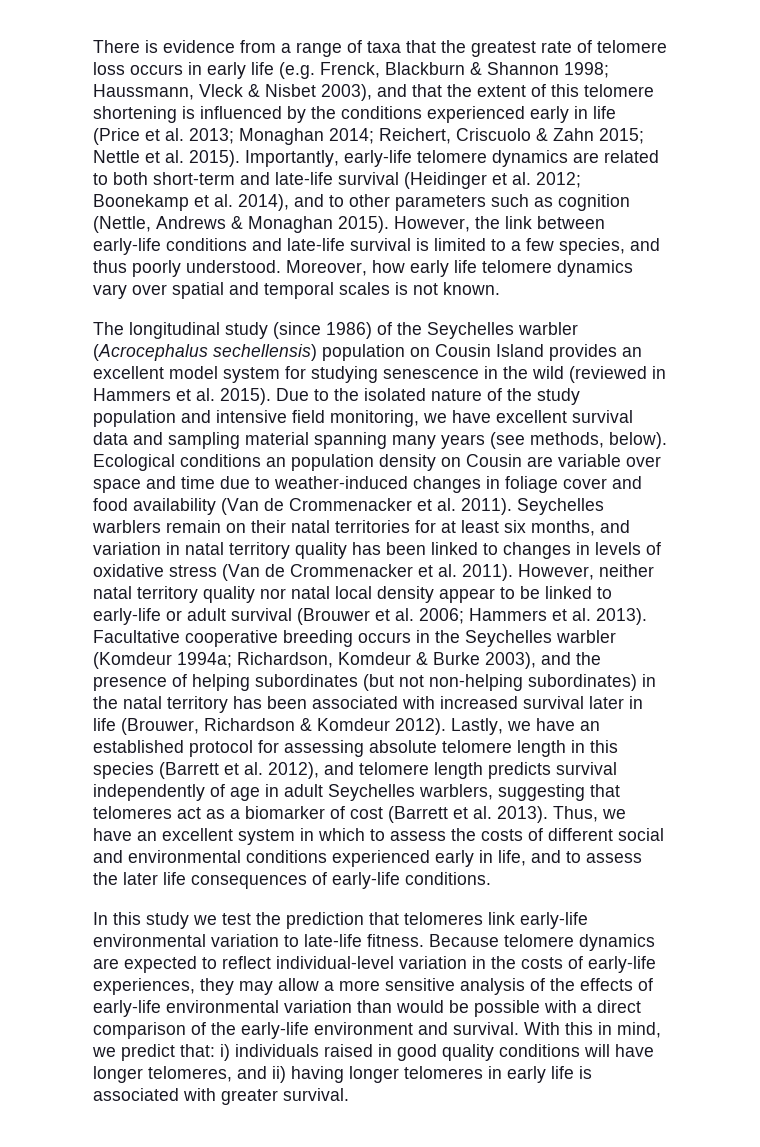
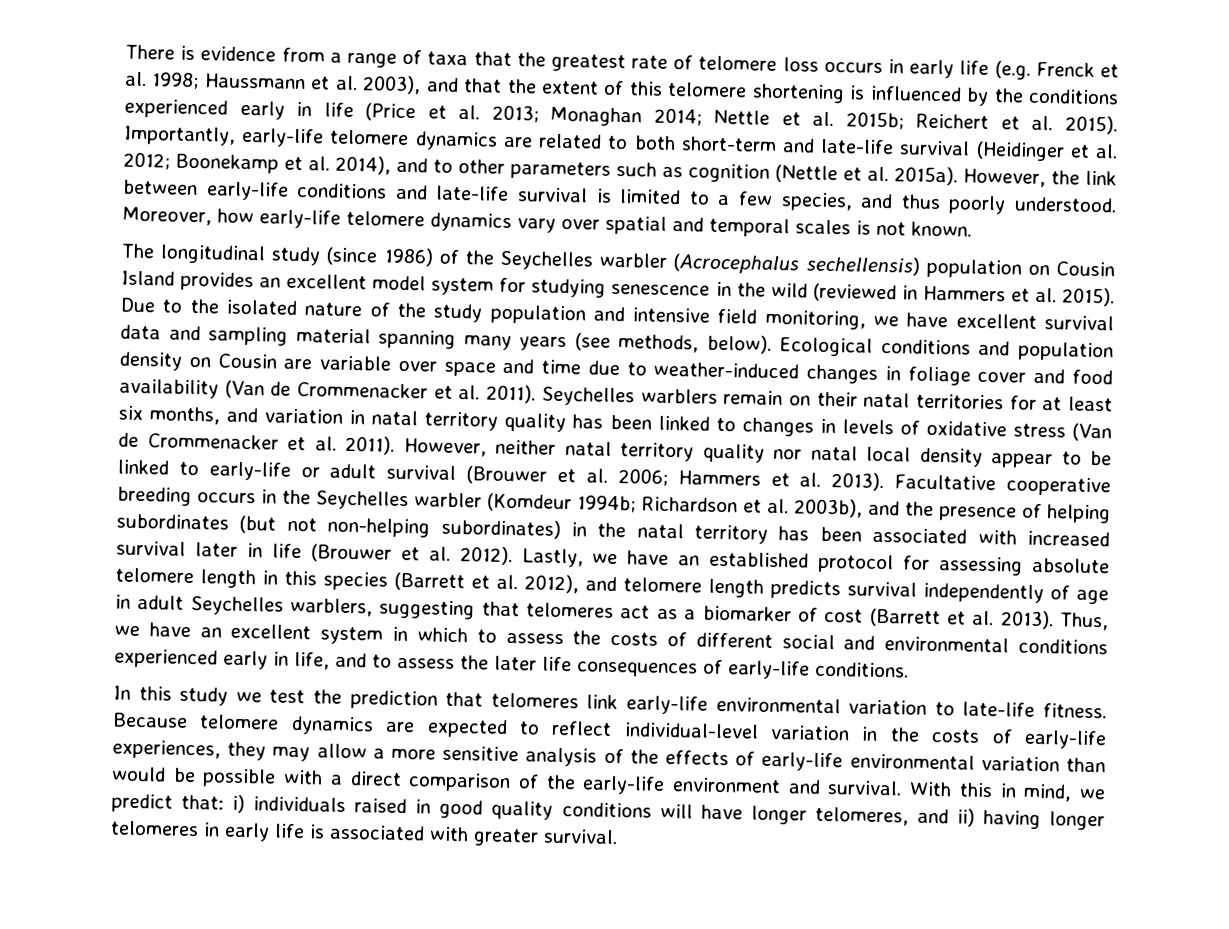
[320,62,609,78] [93,84,316,100] Frenck, Blackburn & Shannon 1998; Haussmann, Vleck & Nisbet -> [1035,61,1119,78] [125,71,358,91] Frenck et al. 1998; Haussmann et al.
[379,128,644,144] [93,150,140,163] Reichert, Criscuolo & Zahn 2015; Nettle -> [713,109,990,130] Nettle et al. 2015b; Reichert
[93,216,389,233] (Nettle, Andrews & Monaghan 2015). -> [775,163,958,186] (Nettle et al. 2015a).
[410,260,477,277] early life -> [259,209,341,229] early-life
[266,457,286,467] an -> [978,340,1011,356] and
[177,652,536,669] 1994a; Richardson, Komdeur & Burke 2003), -> [577,495,863,518] 1994b; Richardson et al. 2003b),
[121,718,390,735] (Brouwer, Richardson & Komdeur -> [310,543,451,563] (Brouwer et al.

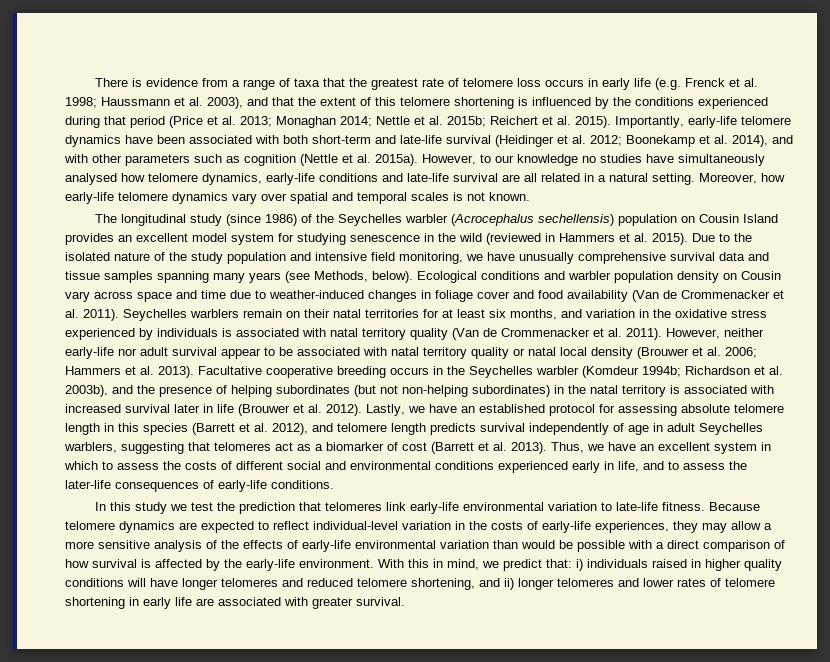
[239,100,354,120] early in life -> [65,116,165,128] during that period
[502,133,629,150] are related to -> [125,135,279,144] have been associated with
[433,159,453,173] to -> [64,154,88,163] with
[1051,170,1117,186] [123,179,198,196] the link between -> [480,154,765,166] [65,173,262,185] to our knowledge no studies have simultaneously analysed how telomere dynamics,
[595,188,1118,215] is limited to a few species, and thus poorly understood. -> [502,173,695,185] are all related in a natural setting.
[955,313,1037,329] excellent -> [519,252,666,264] unusually comprehensive
[208,326,371,346] sampling material -> [65,271,153,283] tissue samples
[618,334,700,353] methods, -> [314,271,368,282] Methods,
(1011, 348) none -> [568,271,611,280] warbler
[283,355,437,372] are variable over -> [65,291,133,302] vary across
[371,410,1066,438] natal territory quality has been linked to changes in levels of oxidative stress -> [653,309,767,318] [65,328,448,340] the oxidative stress experienced by individuals is associated with natal territory quality
[564,441,802,463] natal territory quality nor -> [65,347,525,359] early-life nor adult survival appear to be associated with natal territory quality or
[991,450,1112,469] [117,459,457,481] appear to be linked to early-life or adult survival -> (633, 353) none
[778,526,862,542] has been -> [670,385,680,394] is
[494,655,572,672] later life -> [65,480,111,489] later-life
[545,774,903,796] the early-life environment and survival. -> [65,559,374,571] how survival is affected by the early-life environment.
[439,799,484,819] good -> [705,559,741,571] higher
[814,806,909,826] telomeres, -> [221,578,475,590] telomeres and reduced telomere shortening,
[982,809,1105,831] [110,820,325,842] having longer telomeres in early life is -> [518,578,775,590] [65,597,214,609] longer telomeres and lower rates of telomere shortening in early life are

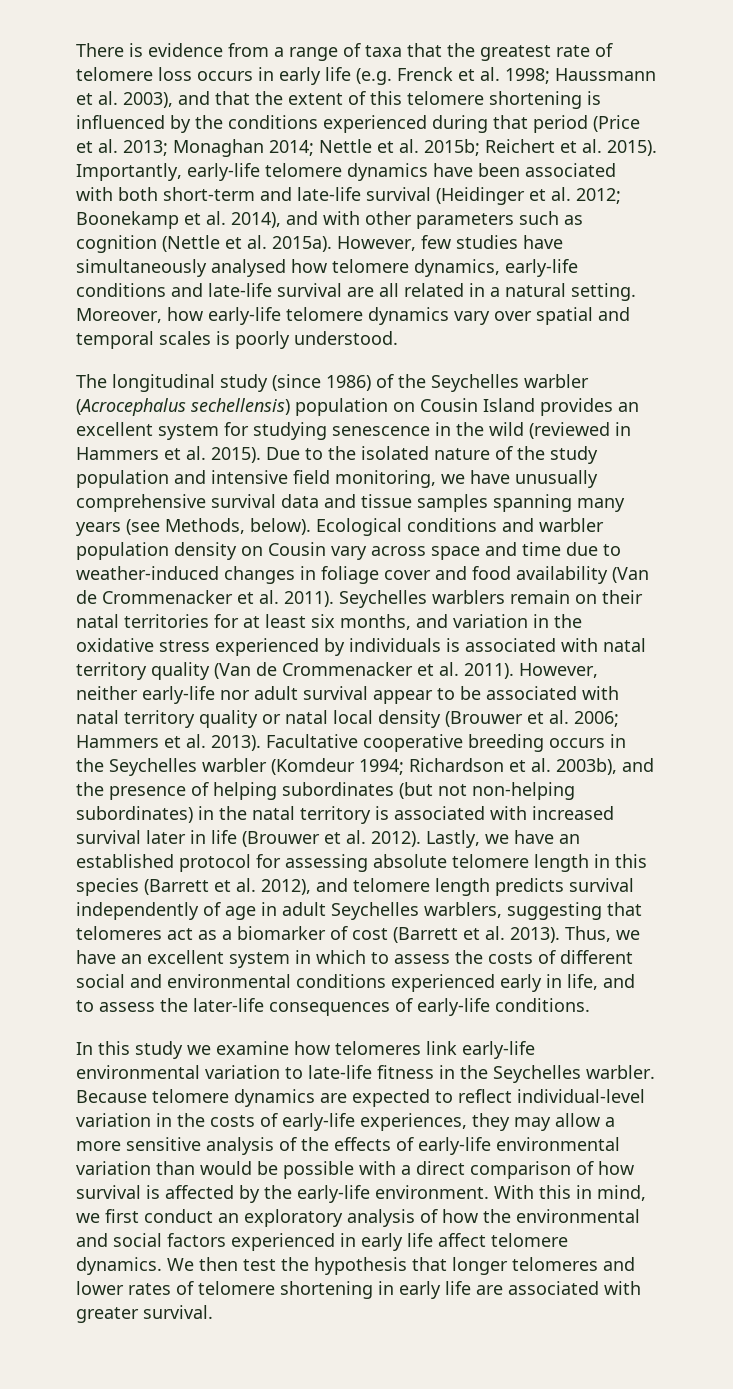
[480,154,596,166] to our knowledge no -> [421,235,451,249] few
[467,192,530,201] not known. -> [235,331,398,349] poorly understood.
[192,233,227,242] model -> (153, 429) none
[642,366,681,377] 1994b; -> [359,759,404,775] 1994;
[190,502,321,514] test the prediction that -> [216,1041,330,1055] examine how
[661,502,705,511] fitness. -> [377,1065,655,1083] fitness in the Seychelles warbler.
[503,559,782,571] [65,578,514,590] predict that: i) individuals raised in higher quality conditions will have longer telomeres and reduced telomere shortening, and ii) -> [105,1209,640,1227] [76,1233,568,1251] [76,1257,447,1275] first conduct an exploratory analysis of how the environmental and social factors experienced in early life affect telomere dynamics. We then test the hypothesis that

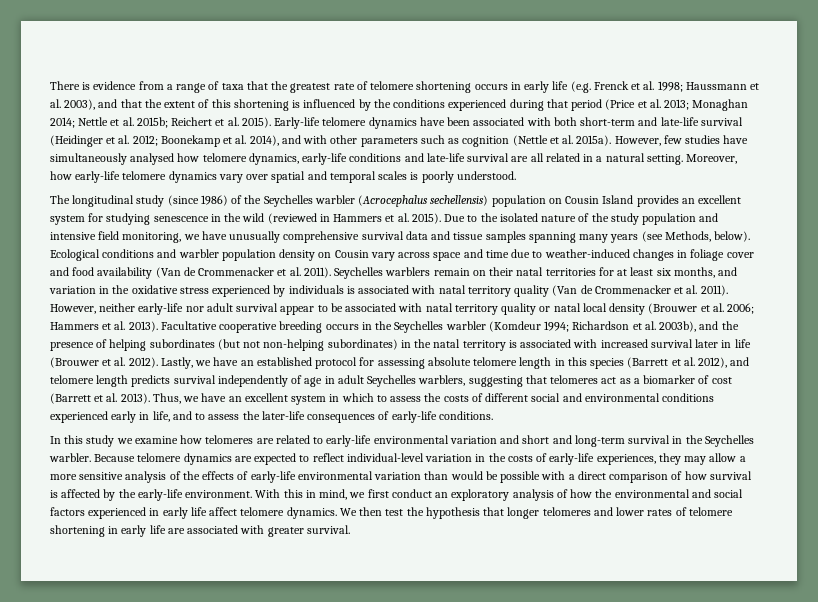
[158,67,192,81] loss -> [416,81,472,93] shortening
[407,91,484,105] telomere -> (231, 103) none
[76,163,260,181] Importantly, early-life -> [274,117,321,129] Early-life
[426,1041,535,1059] [76,1065,434,1079] link early-life environmental variation to late-life fitness -> [256,435,671,447] are related to early-life environmental variation and short and long-term survival

